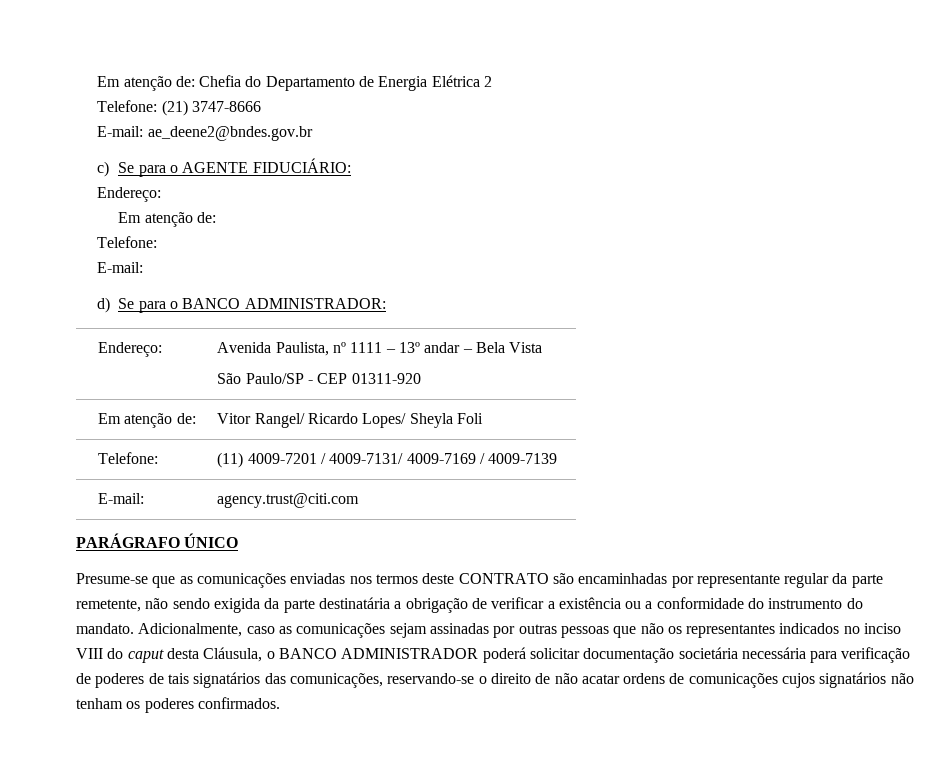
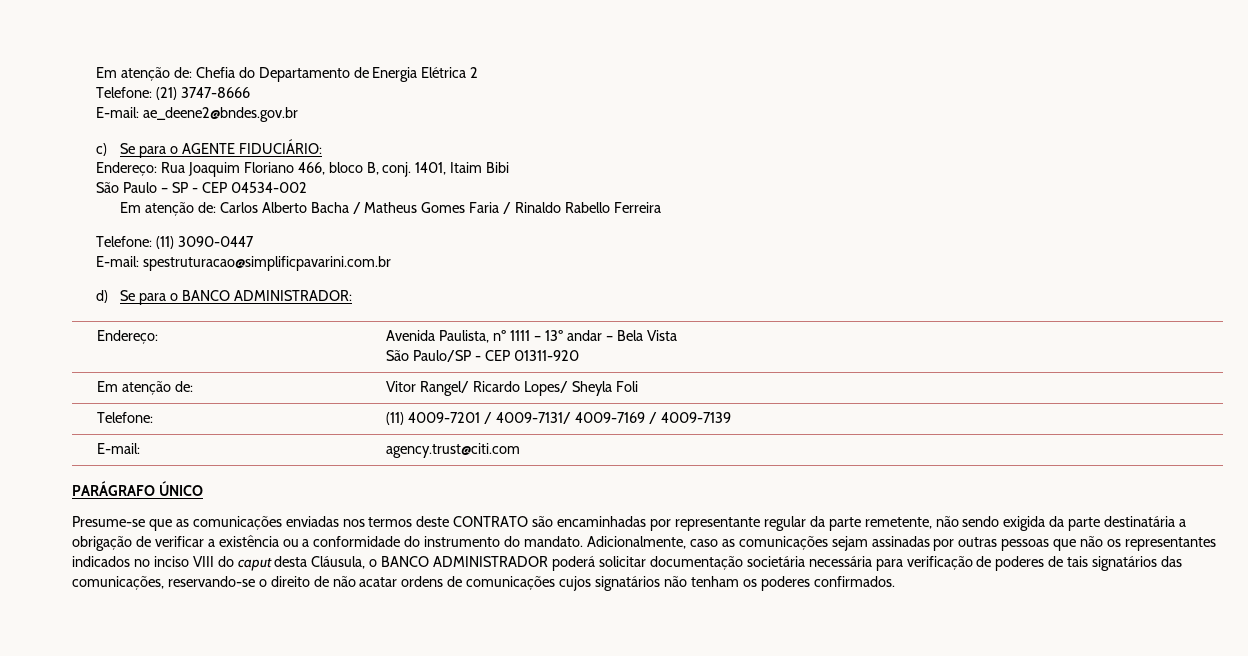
[118,212,217,227] [97,236,158,248] [97,262,144,273] // Em atenção de: // Telefone: // E-mail: -> [160,162,510,177] [96,182,307,193] [120,202,661,216] [96,236,254,249] [96,256,391,271] Rua Joaquim Floriano 466, bloco B, conj. 1401, Itaim Bibi // São Paulo – SP - CEP 04534-002 // Em atenção de: Carlos Alberto Bacha / Matheus Gomes Faria / Rinaldo Rabello Ferreira // Telefone: (11) 3090-0447 // E-mail: spestruturacao@simplificpavarini.com.br

